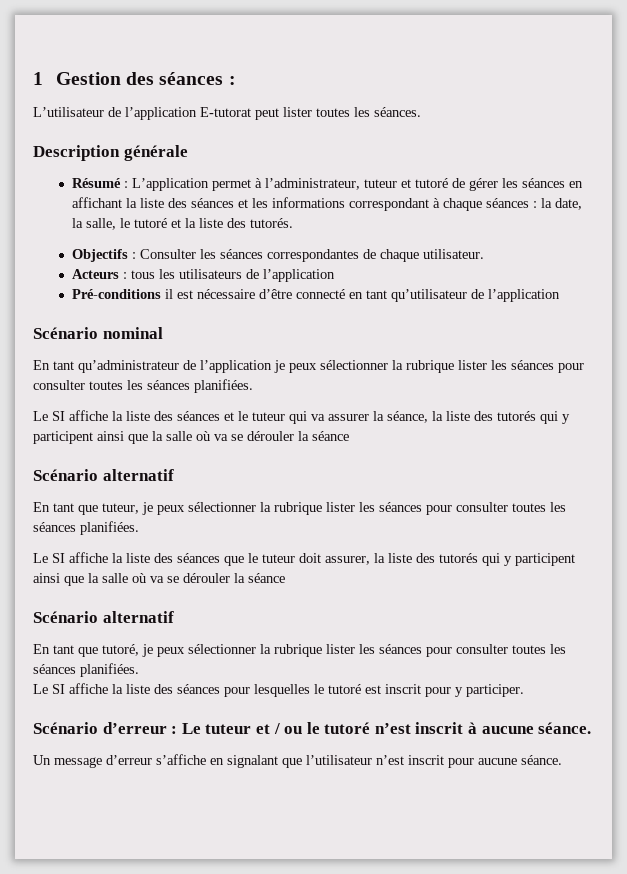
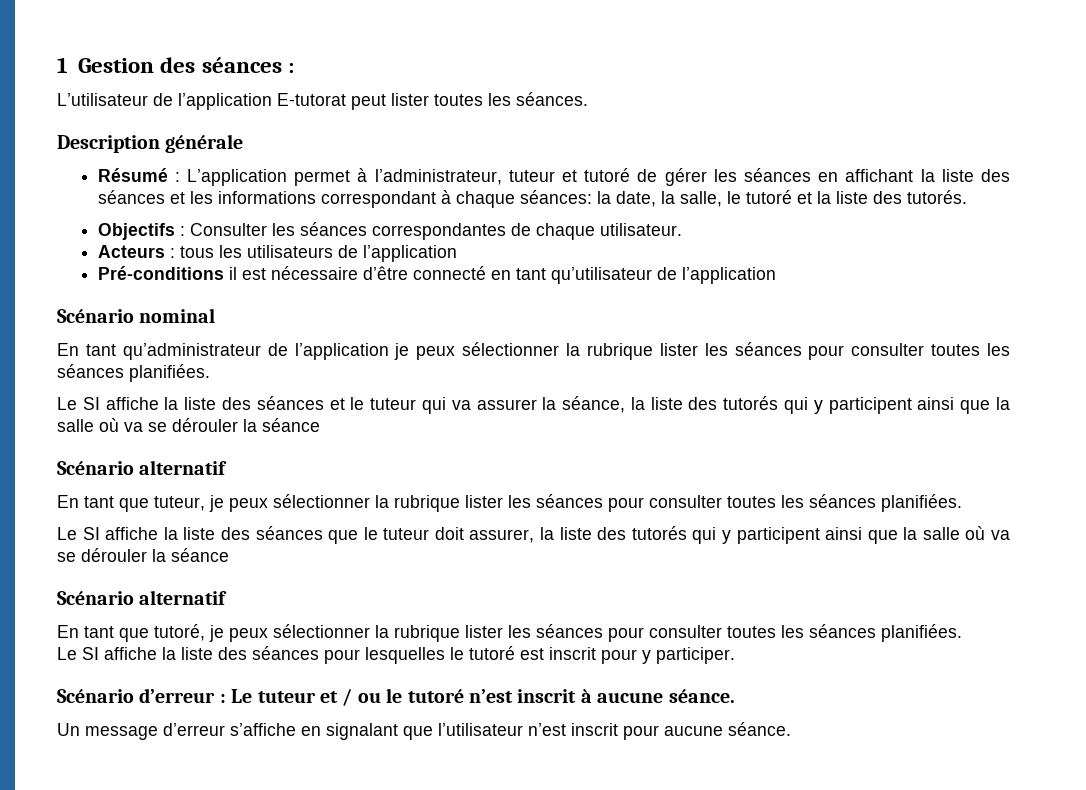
[485,198,537,208] séances : -> [519,190,592,204] séances:

